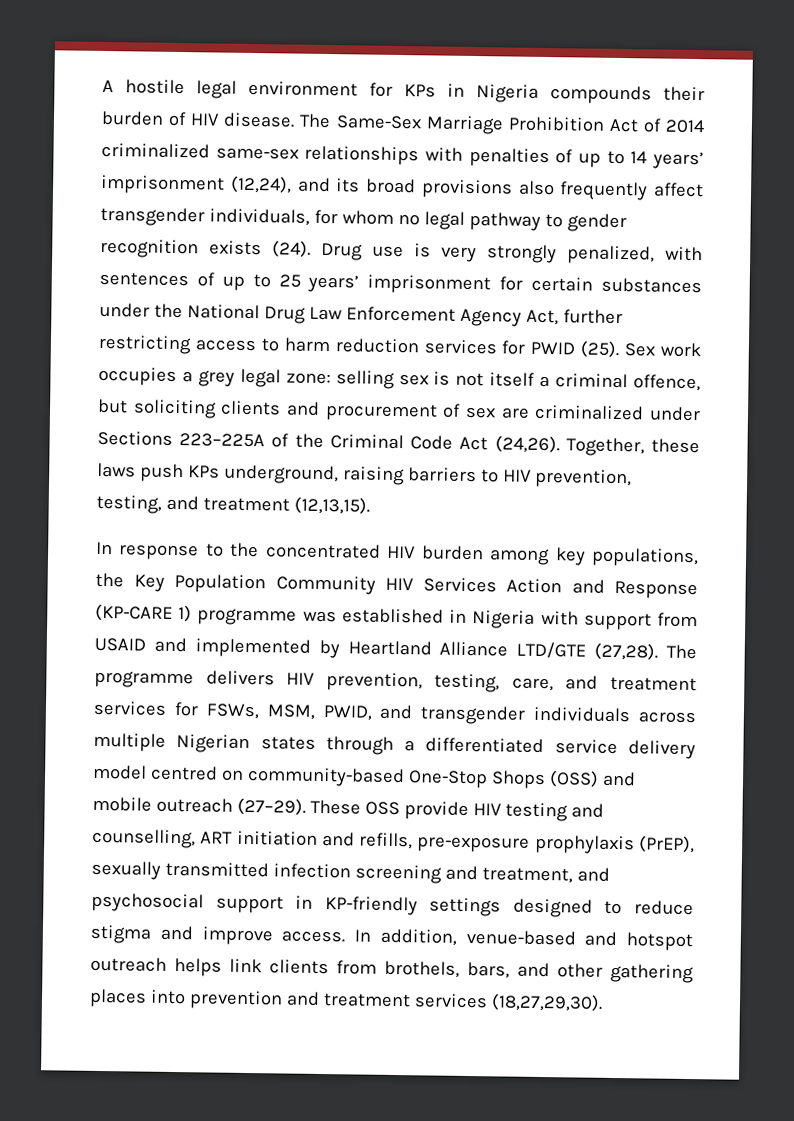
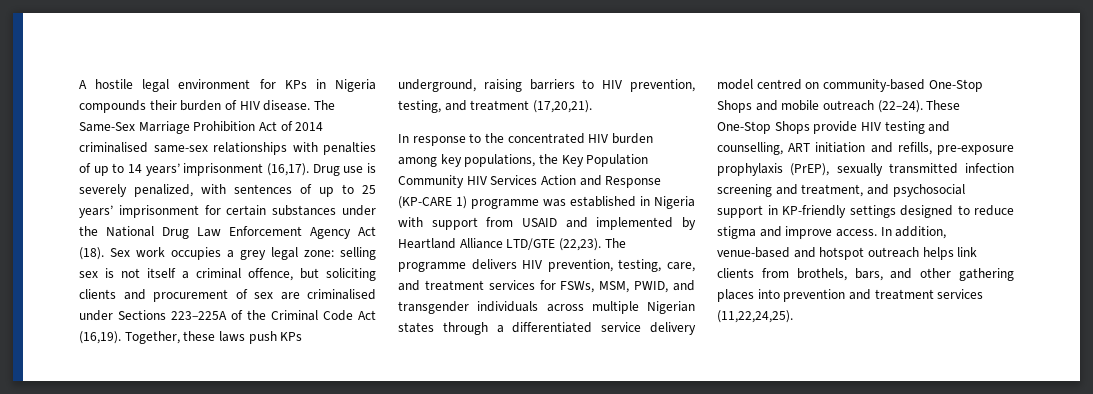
[101,142,210,159] criminalized -> [79,142,148,153] criminalised
[229,175,704,201] [100,206,627,233] [100,238,311,259] (12,24), and its broad provisions also frequently affect transgender individuals, for whom no legal pathway to gender recognition exists (24). -> [267,163,309,176] (16,17).
[441,244,557,264] very strongly -> [79,184,127,197] severely
[525,309,623,326] [98,334,621,359] Act, further restricting access to harm reduction services for PWID (25). -> [358,226,376,236] [79,247,104,260] Act (18).
[534,404,645,421] criminalized -> [307,289,376,300] criminalised
[494,435,560,454] (24,26). -> [79,331,121,344] (16,19).
[293,496,370,515] (12,13,15). -> [532,100,592,113] (17,20,21).
[594,642,659,661] (27,28). -> [558,238,601,251] (22,23).
[548,770,599,788] (OSS) -> (752, 106) none
[236,797,400,816] (27–29). These OSS -> [877,100,961,113] [717,121,810,134] (22–24). These One-Stop Shops
[490,993,603,1012] (18,27,29,30). -> [717,310,793,323] (11,22,24,25).

